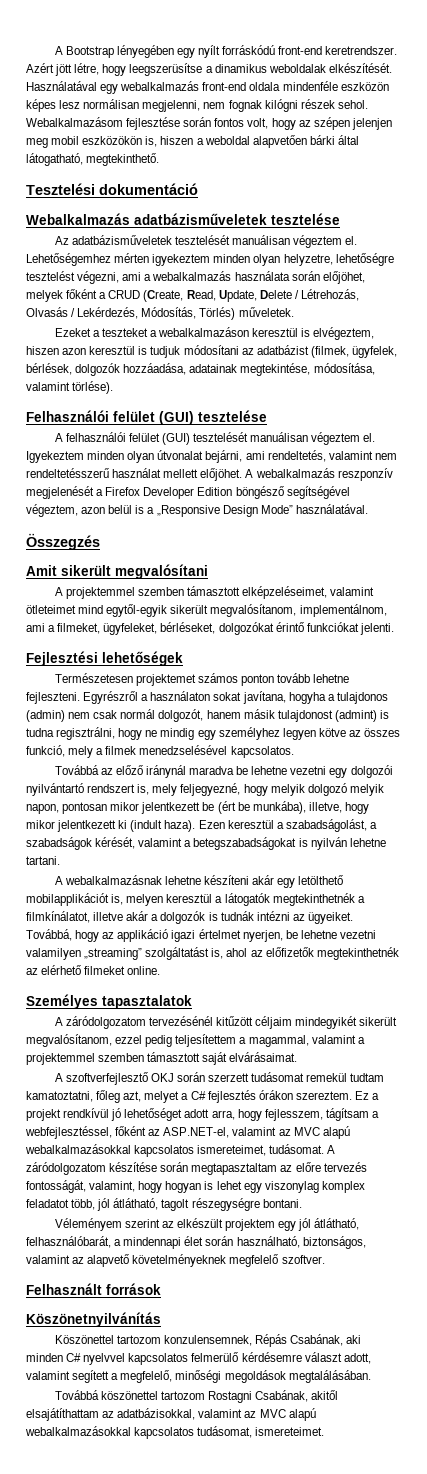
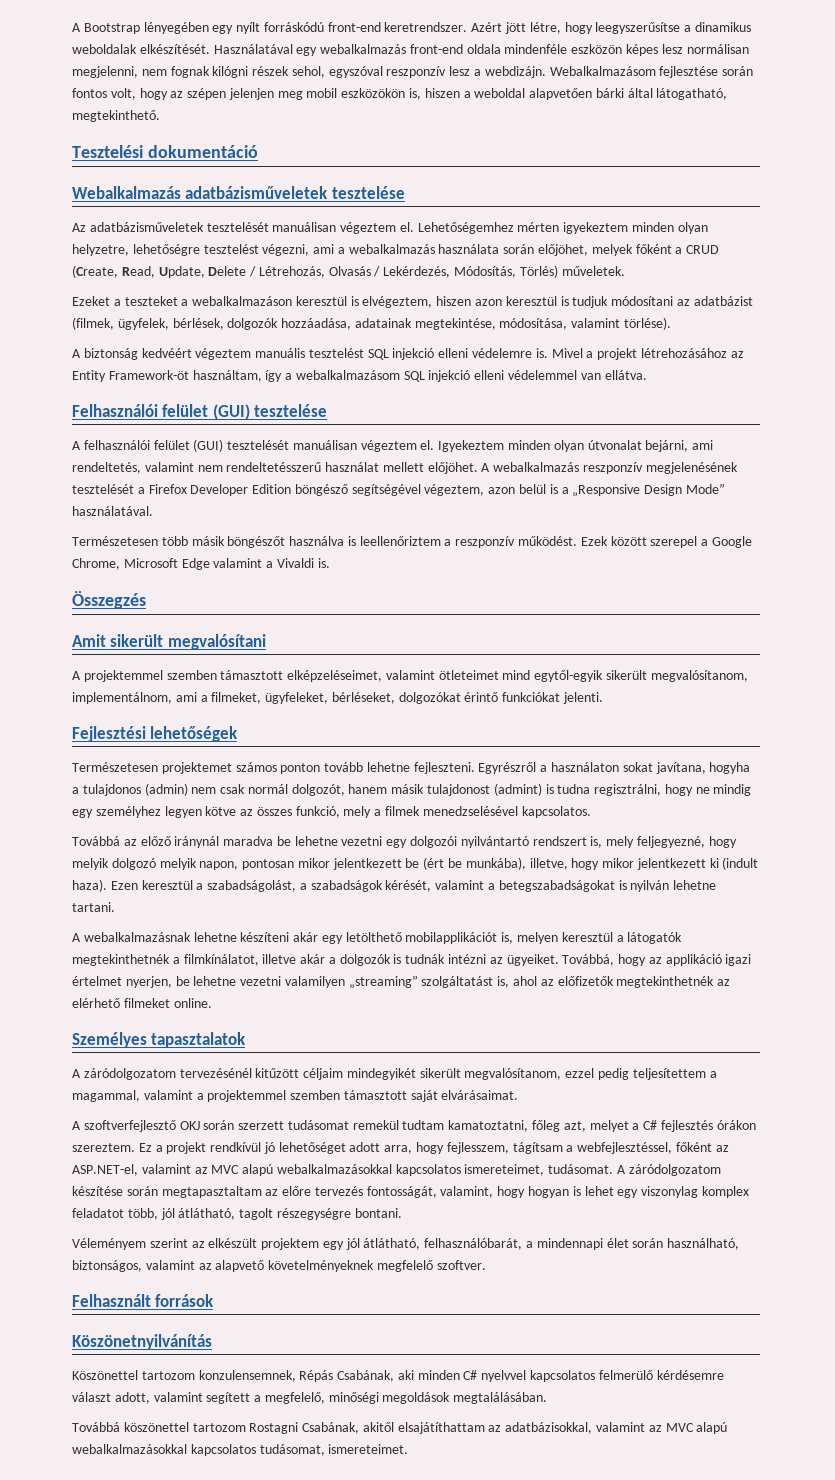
[129,63,203,76] leegszerüsítse -> [595,22,681,34] leegyszerűsítse
[337,100,368,109] sehol. -> [291,66,546,78] sehol, egyszóval reszponzív lesz a webdizájn.
(114, 387) none -> [72,348,744,360] [72,370,647,382] // A biztonság kedvéért végeztem manuális tesztelést SQL injekció elleni védelemre is. Mivel a projekt létrehozásához az Entity Framework-öt használtam, így a webalkalmazásom SQL injekció elleni védelemmel van ellátva.
[26,486,94,499] megjelenését -> [645,462,738,474] [72,484,134,494] megjelenésének tesztelését
(368, 509) none -> [72,536,752,548] [72,558,330,570] // Természetesen több másik böngészőt használva is leellenőriztem a reszponzív működést. Ezek között szerepel a Google Chrome, Microsoft Edge valamint a Vivaldi is.

